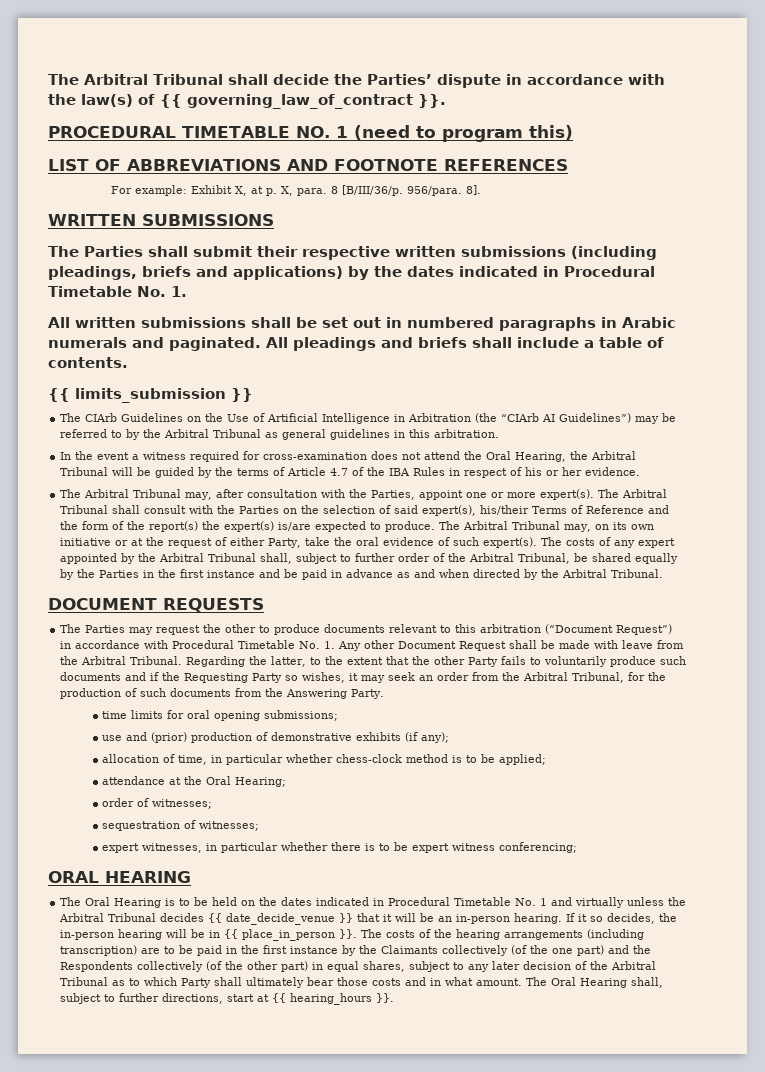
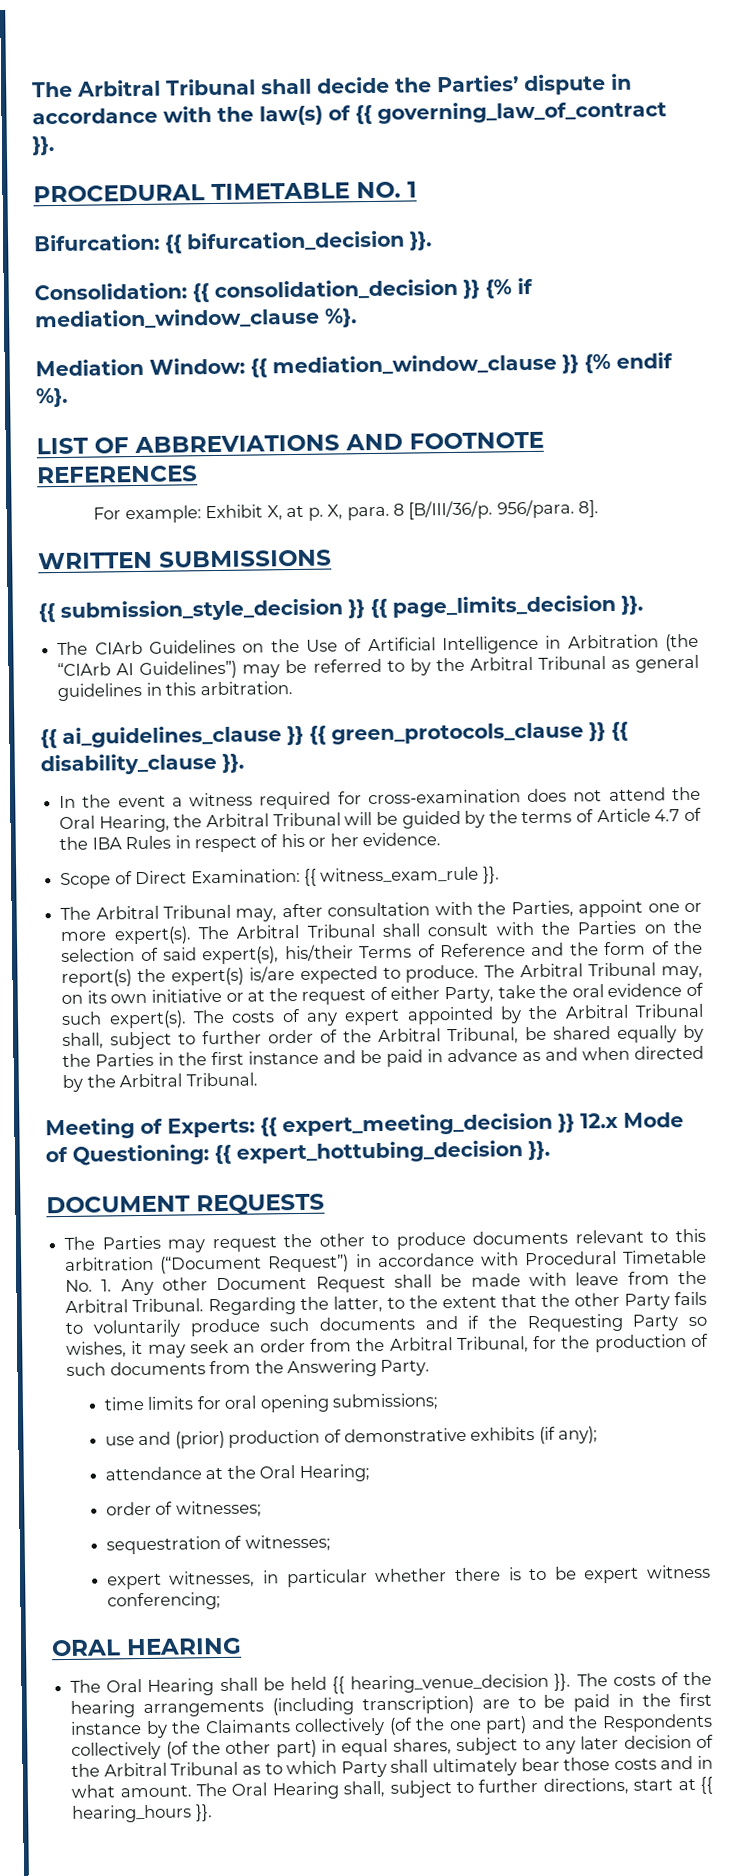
[353,125,573,142] (need to program this) -> [34,230,432,254] [34,277,533,303] [34,307,357,330] [35,352,673,378] [35,387,68,408] // Bifurcation: {{ bifurcation_decision }}. // Consolidation: {{ consolidation_decision }} {% if mediation_window_clause %}. // Mediation Window: {{ mediation_window_clause }} {% endif %}.
[48,246,657,260] [48,266,655,280] [48,286,187,297] [48,317,676,331] [48,337,664,351] [48,357,128,368] [48,388,253,403] // The Parties shall submit their respective written submissions (including pleadings, briefs and applications) by the dates indicated in Procedural Timetable No. 1. // All written submissions shall be set out in numbered paragraphs in Arabic numerals and paginated. All pleadings and briefs shall include a table of contents. // {{ limits_submission }} -> [38,594,643,623] // {{ submission_style_decision }} {{ page_limits_decision }}.
(500, 433) none -> [40,721,628,749] [40,753,244,776] // {{ ai_guidelines_clause }} {{ green_protocols_clause }} {{ disability_clause }}.
(641, 471) none -> [60,866,500,890] // Scope of Direct Examination: {{ witness_exam_rule }}.
(664, 573) none -> [45,1112,684,1140] [45,1140,550,1166] // Meeting of Experts: {{ expert_meeting_decision }} 12.x Mode of Questioning: {{ expert_hottubing_decision }}.
[102,754,547,765] // allocation of time, in particular whether chess-clock method is to be applied; -> (599, 1435) none
[165,897,687,908] [59,913,678,925] [60,929,336,941] is to be held on the dates indicated in Procedural Timetable No. 1 and virtually unless the Arbitral Tribunal decides {{ date_decide_venue }} that it will be an in-person hearing. If it so decides, the in-person hearing will be in {{ place_in_person -> [219,1673,550,1694] shall be held {{ hearing_venue_decision

